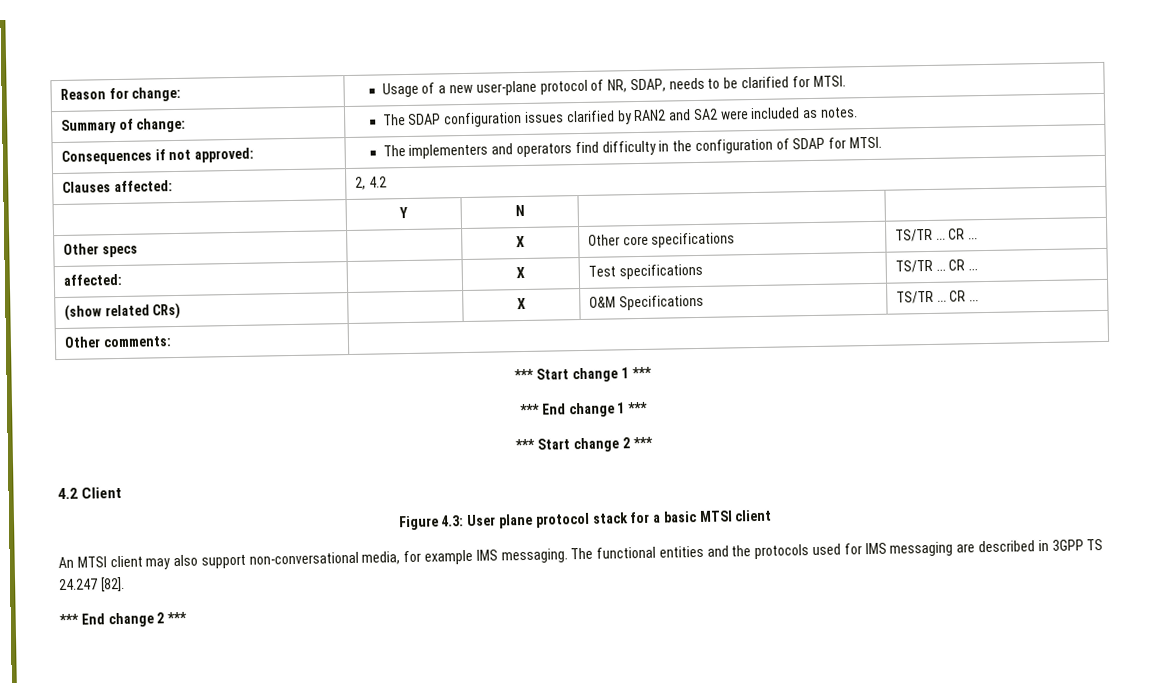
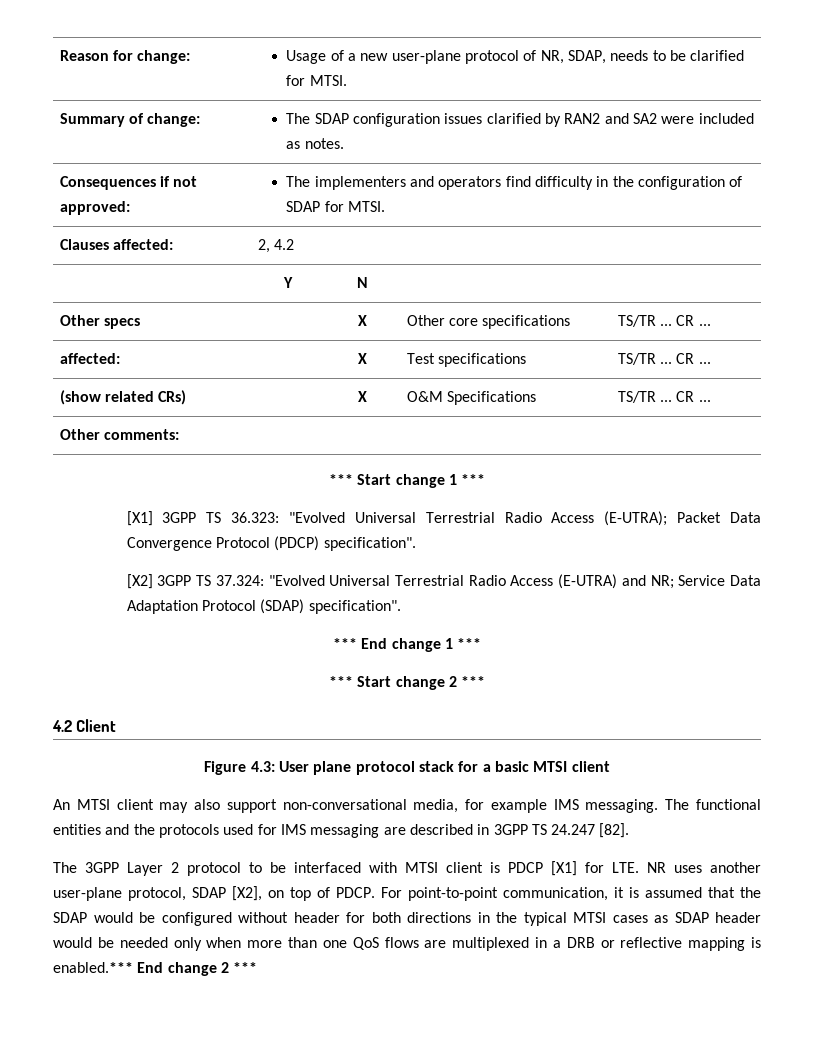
(652, 372) none -> [126,511,762,526] [126,536,416,551] [126,574,761,589] [126,599,401,614] // [X1] 3GPP TS 36.323: "Evolved Universal Terrestrial Radio Access (E-UTRA); Packet Data Convergence Protocol (PDCP) specification". // [X2] 3GPP TS 37.324: "Evolved Universal Terrestrial Radio Access (E-UTRA) and NR; Service Data Adaptation Protocol (SDAP) specification".
[59,613,79,626] *** -> [53,861,761,876] [53,886,761,901] [53,912,761,926] [53,937,761,951] [53,962,133,973] The 3GPP Layer 2 protocol to be interfaced with MTSI client is PDCP [X1] for LTE. NR uses another user-plane protocol, SDAP [X2], on top of PDCP. For point-to-point communication, it is assumed that the SDAP would be configured without header for both directions in the typical MTSI cases as SDAP header would be needed only when more than one QoS flows are multiplexed in a DRB or reflective mapping is enabled.***

